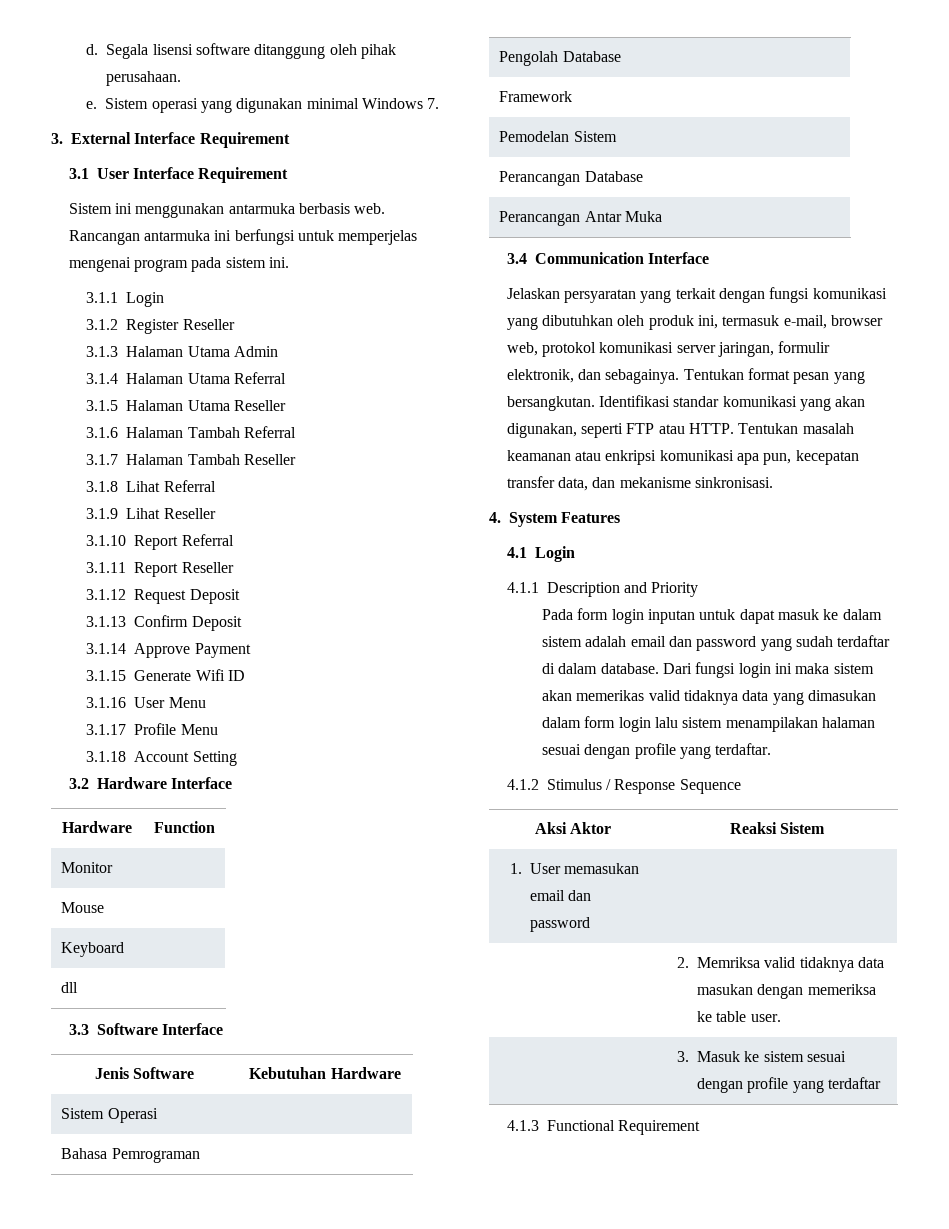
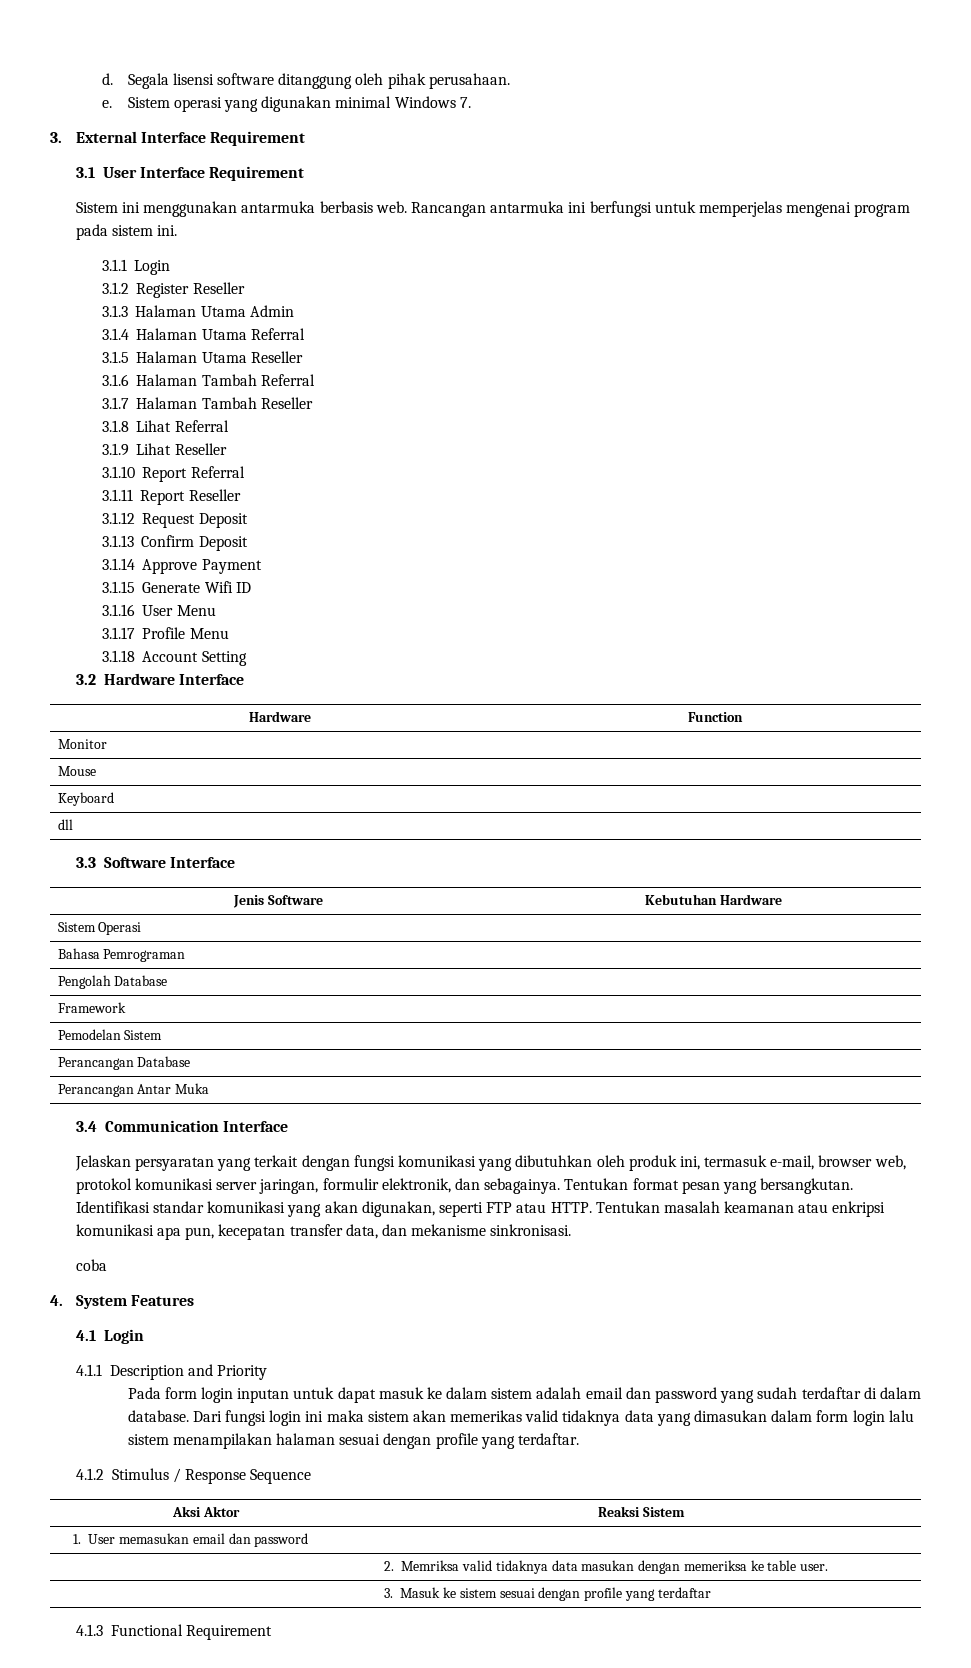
(773, 482) none -> [75,1259,107,1271] // coba

